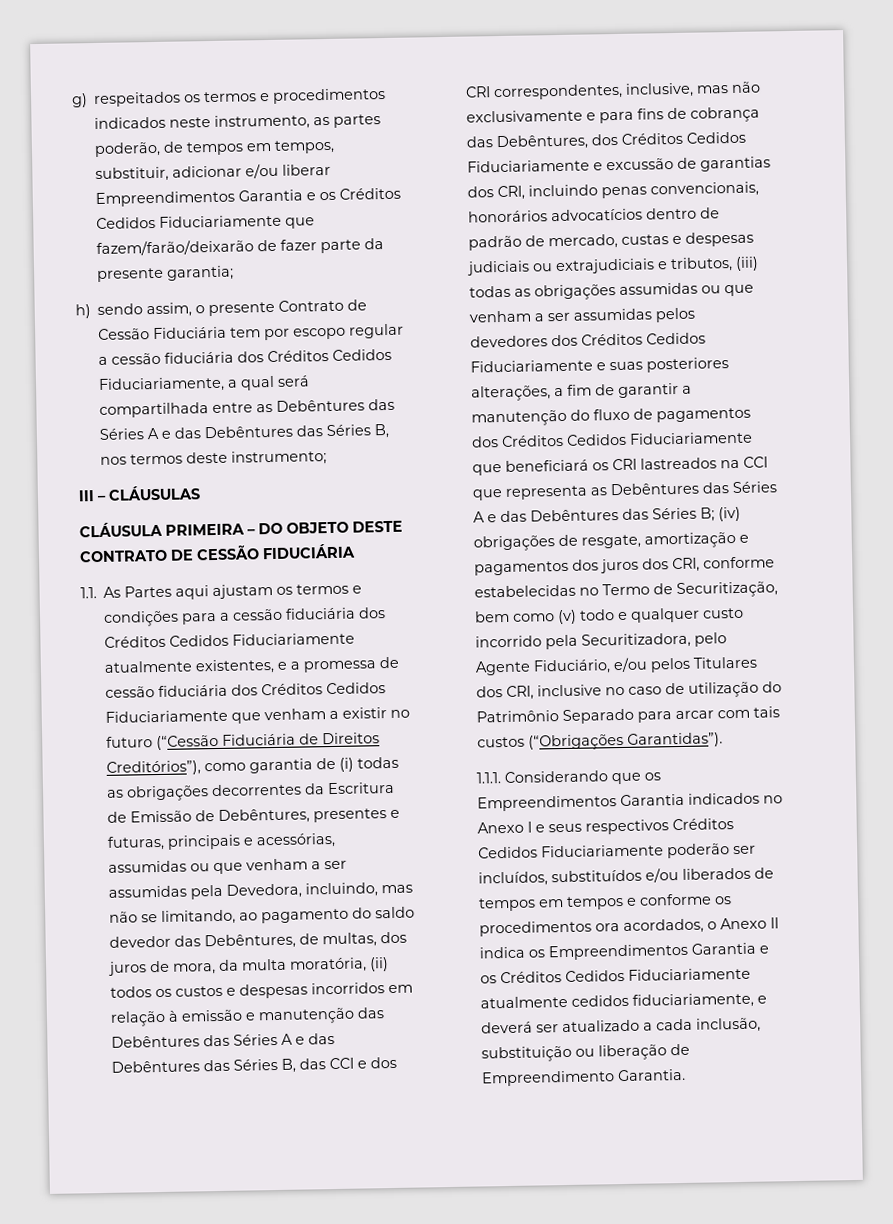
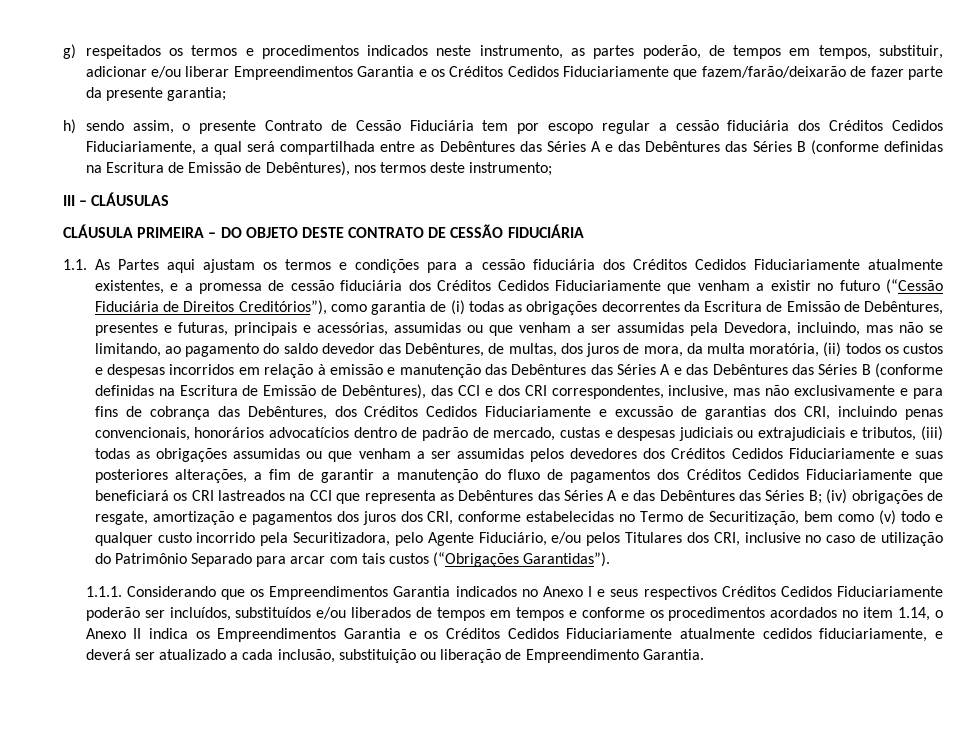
[374,423,390,439] B, -> [796,140,944,155] [85,161,350,176] B (conforme definidas na Escritura de Emissão de Debêntures),
[281,1058,297,1073] B, -> [861,363,943,378] [94,384,427,399] B (conforme definidas na Escritura de Emissão de Debêntures),
[594,918,704,935] ora acordados, -> [770,607,931,621] acordados no item 1.14,

